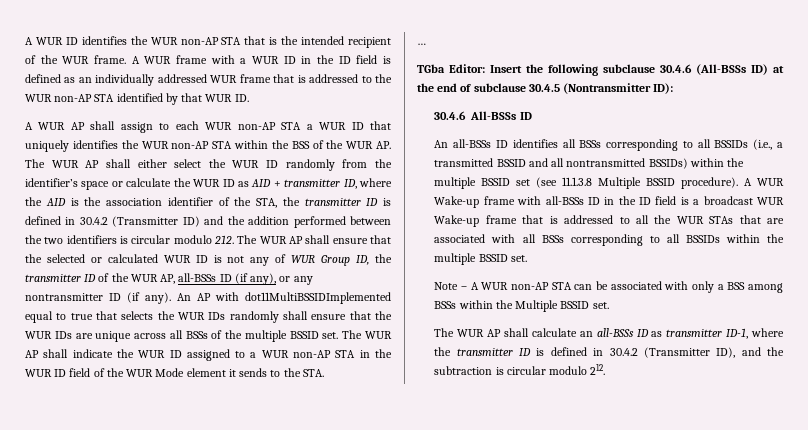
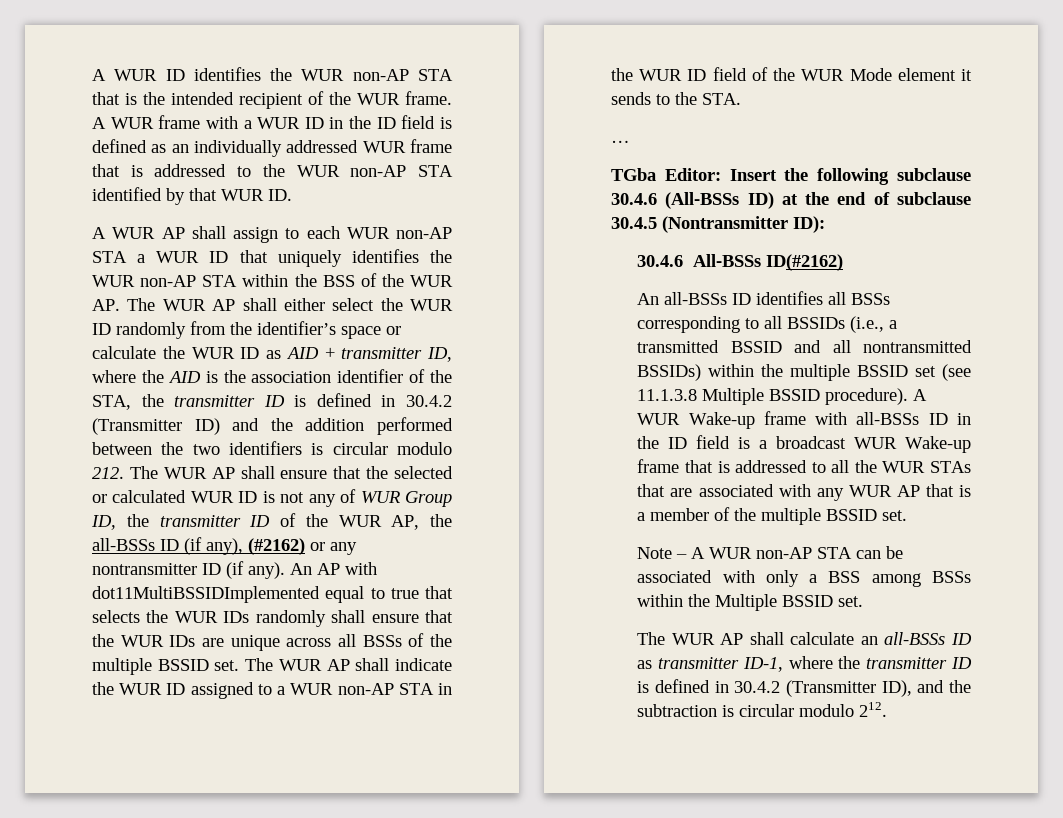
(176, 279) none -> [430,514,452,527] the
(277, 279) none -> [248,538,305,555] (#2162)
[519,112,532,120] ID -> [765,254,843,271] ID(#2162)
[522,234,760,246] all BSSs corresponding to all BSSIDs within -> [816,484,971,501] [637,507,731,521] any WUR AP that is a member of

